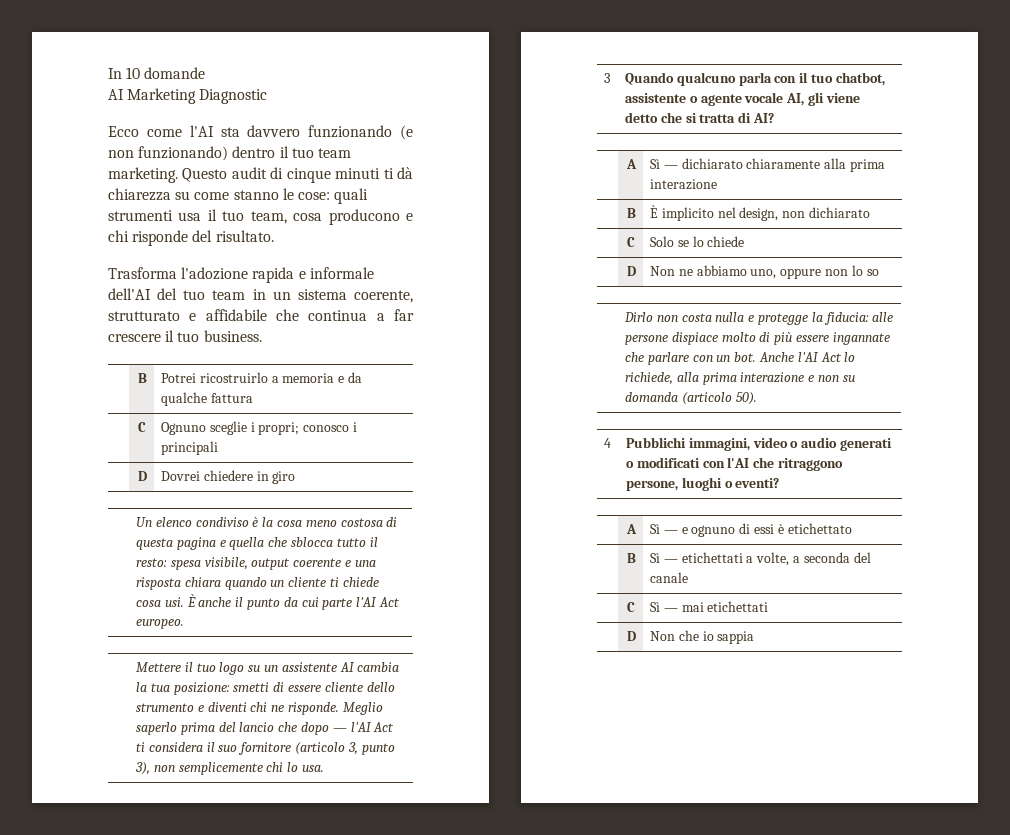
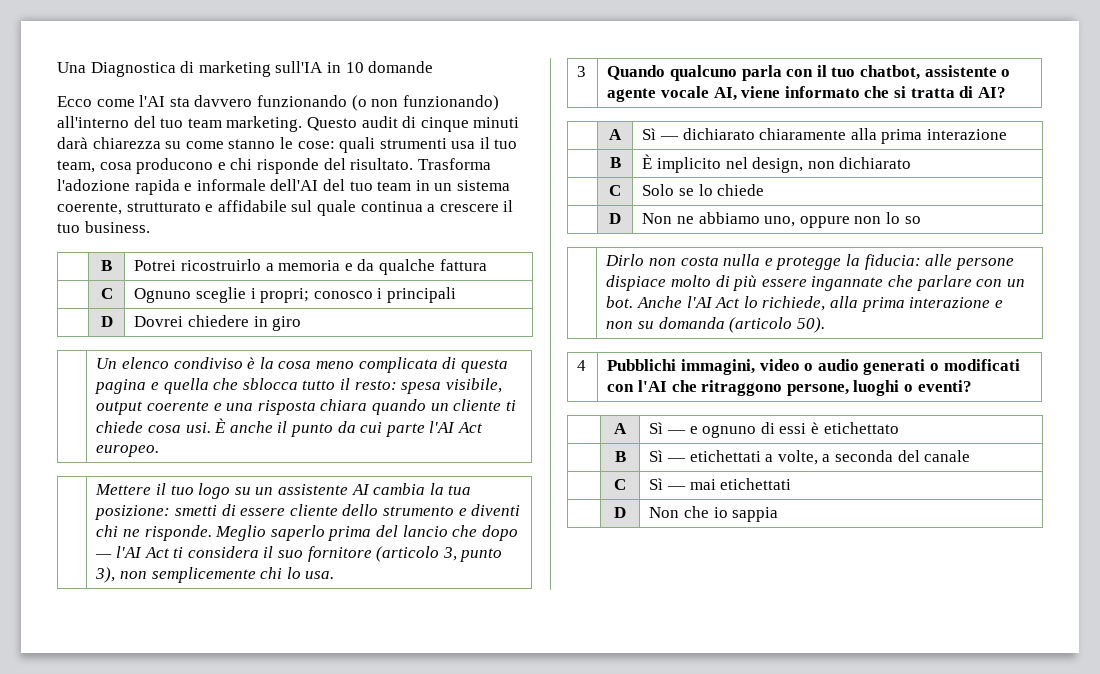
[108,68,122,79] In -> [57,61,341,77] Una Diagnostica di marketing sull'IA in
[108,88,268,104] // AI Marketing Diagnostic -> (434, 67) none
[400,125,413,140] (e -> [351,95,367,111] (o
[232,146,289,158] dentro il -> [57,116,156,128] all'interno del
[383,167,413,179] ti dà -> [57,137,88,149] darà
(274, 236) // -> (414, 164) none
[276,309,299,321] che -> [291,200,356,216] sul quale
[394,309,414,321] far -> (436, 208) none
[340,518,383,527] costosa -> [358,357,438,373] complicata
[807,92,860,106] [625,112,659,123] gli viene detto -> [741,86,860,98] viene informato

